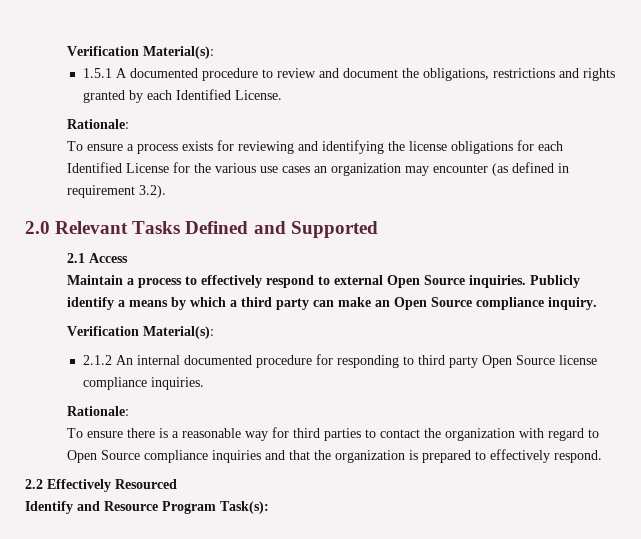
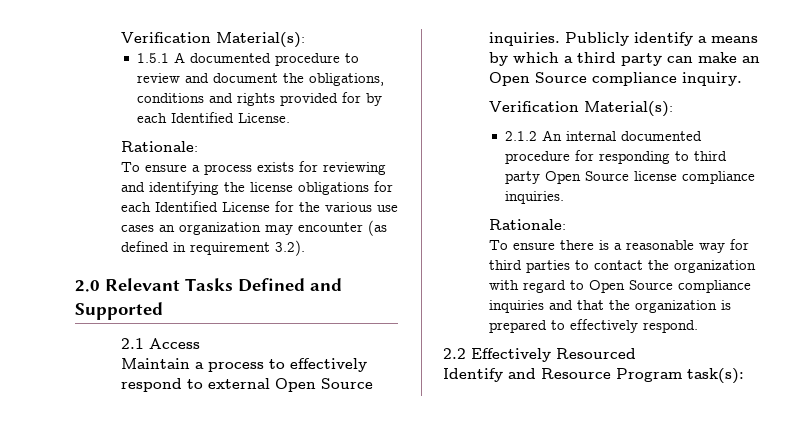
[492,68,555,78] restrictions -> [137,93,205,103] conditions
[82,90,125,103] granted -> [280,92,362,106] provided for
[220,501,269,514] Task(s): -> [687,368,744,384] task(s):

